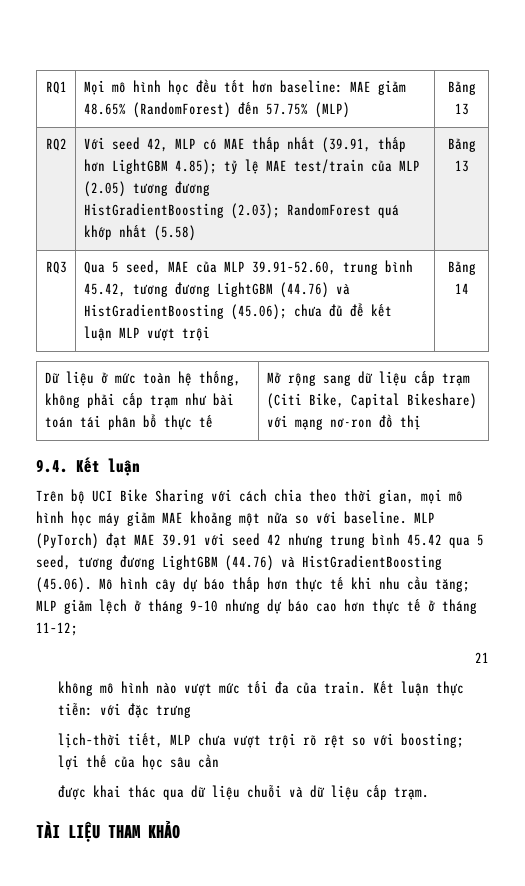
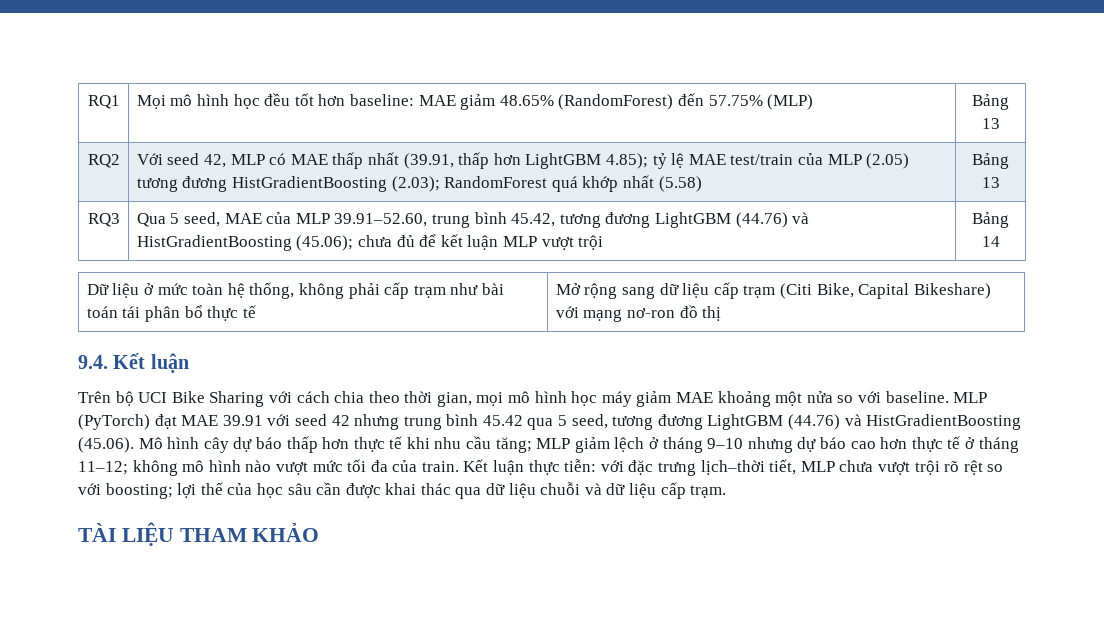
(210, 188) // -> (228, 184) none
[475,652,489,663] // 21 // -> (128, 468) none
(191, 711) // -> (697, 469) none
(219, 761) // -> (342, 488) none

